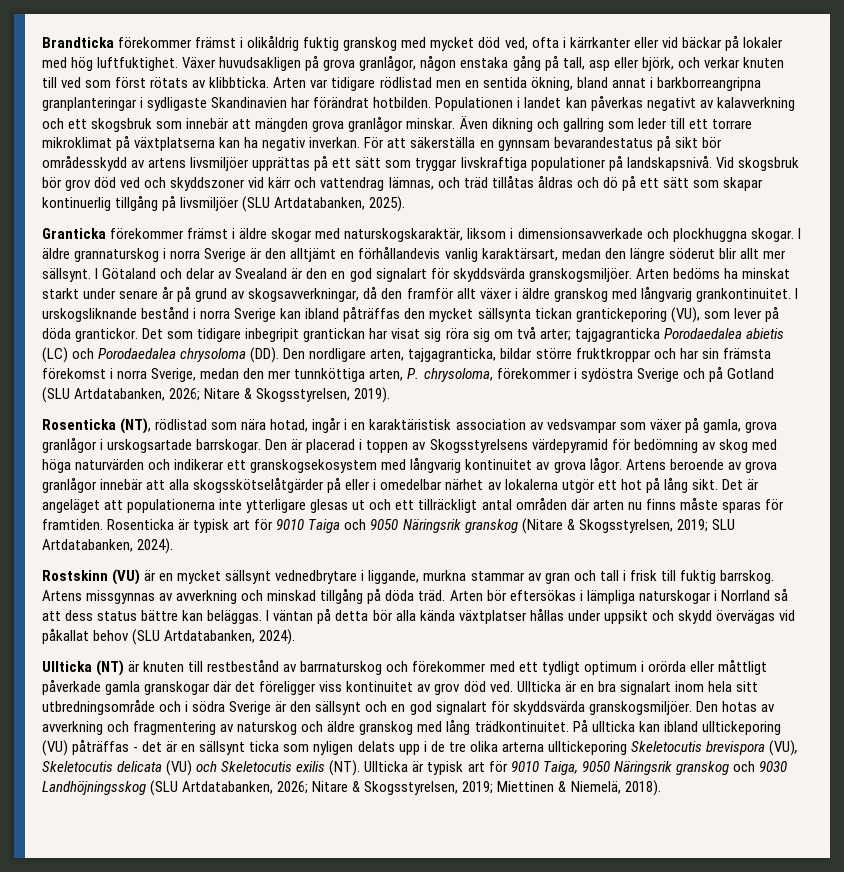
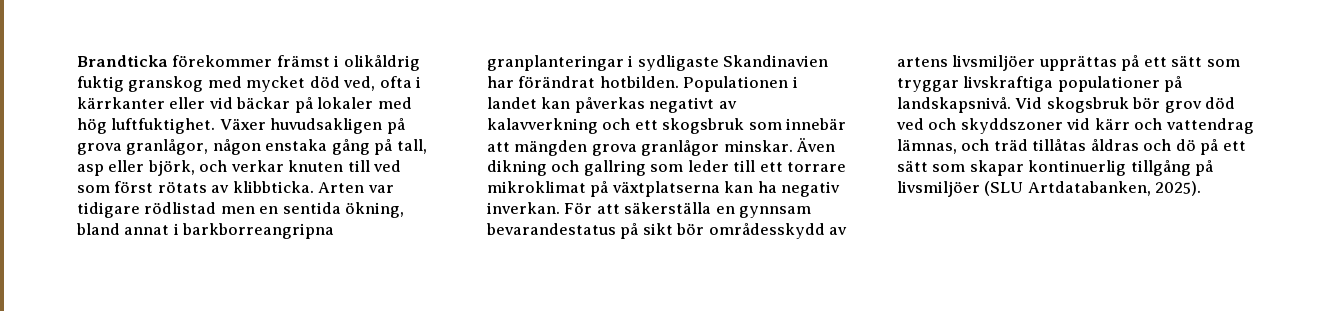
[42,228,801,242] [42,246,786,262] [42,268,790,282] [42,286,798,302] [42,306,779,323] [42,326,784,342] [42,347,771,363] [42,366,774,382] [42,387,391,403] [42,417,777,434] [42,437,777,453] [42,457,777,473] [42,477,759,493] [42,497,784,513] [42,518,735,534] [42,538,174,554] [42,569,774,585] [42,588,788,604] [42,608,795,624] [42,628,296,645] [42,659,767,676] [42,679,758,695] [42,699,775,715] [42,719,781,735] [42,739,798,756] [42,760,787,776] [42,780,661,796] // Granticka förekommer främst i äldre skogar med naturskogskaraktär, liksom i dimensionsavverkade och plockhuggna skogar. I äldre grannaturskog i norra Sverige är den alltjämt en förhållandevis vanlig karaktärsart, medan den längre söderut blir allt mer sällsynt. I Götaland och delar av Svealand är den en god signalart för skyddsvärda granskogsmiljöer. Arten bedöms ha minskat starkt under senare år på grund av skogsavverkningar, då den framför allt växer i äldre granskog med långvarig grankontinuitet. I urskogsliknande bestånd i norra Sverige kan ibland påträffas den mycket sällsynta tickan grantickeporing (VU), som lever på döda grantickor. Det som tidigare inbegripit grantickan har visat sig röra sig om två arter; tajgagranticka Porodaedalea abietis (LC) och Porodaedalea chrysoloma (DD). Den nordligare arten, tajgagranticka, bildar större fruktkroppar och har sin främsta förekomst i norra Sverige, medan den mer tunnköttiga arten, P. chrysoloma, förekommer i sydöstra Sverige och på Gotland (SLU Artdatabanken, 2026; Nitare & Skogsstyrelsen, 2019). // Rosenticka (NT), rödlistad som nära hotad, ingår i en karaktäristisk association av vedsvampar som växer på gamla, grova granlågor i urskogsartade barrskogar. Den är placerad i toppen av Skogsstyrelsens värdepyramid för bedömning av skog med höga naturvärden och indikerar ett granskogsekosystem med långvarig kontinuitet av grova lågor. Artens beroende av grova granlågor innebär att alla skogsskötselåtgärder på eller i omedelbar närhet av lokalerna utgör ett hot på lång sikt. Det är angeläget att populationerna inte ytterligare glesas ut och ett tillräckligt antal områden där arten nu finns måste sparas för framtiden. Rosenticka är typisk art för 9010 Taiga och 9050 Näringsrik granskog (Nitare & Skogsstyrelsen, 2019; SLU Artdatabanken, 2024). // Rostskinn (VU) är en mycket sällsynt vednedbrytare i liggande, murkna stammar av gran och tall i frisk till fuktig barrskog. Artens missgynnas av avverkning och minskad tillgång på döda träd. Arten bör eftersökas i lämpliga naturskogar i Norrland så att dess status bättre kan beläggas. I väntan på detta bör alla kända växtplatser hållas under uppsikt och skydd övervägas vid påkallat behov (SLU Artdatabanken, 2024). // Ullticka (NT) är knuten till restbestånd av barrnaturskog och förekommer med ett tydligt optimum i orörda eller måttligt påverkade gamla granskogar där det föreligger viss kontinuitet av grov död ved. Ullticka är en bra signalart inom hela sitt utbredningsområde och i södra Sverige är den sällsynt och en god signalart för skyddsvärda granskogsmiljöer. Den hotas av avverkning och fragmentering av naturskog och äldre granskog med lång trädkontinuitet. På ullticka kan ibland ulltickeporing (VU) påträffas - det är en sällsynt ticka som nyligen delats upp i de tre olika arterna ulltickeporing Skeletocutis brevispora (VU), Skeletocutis delicata (VU) och Skeletocutis exilis (NT). Ullticka är typisk art för 9010 Taiga, 9050 Näringsrik granskog och 9030 Landhöjningsskog (SLU Artdatabanken, 2026; Nitare & Skogsstyrelsen, 2019; Miettinen & Niemelä, 2018). -> (1202, 188) none

